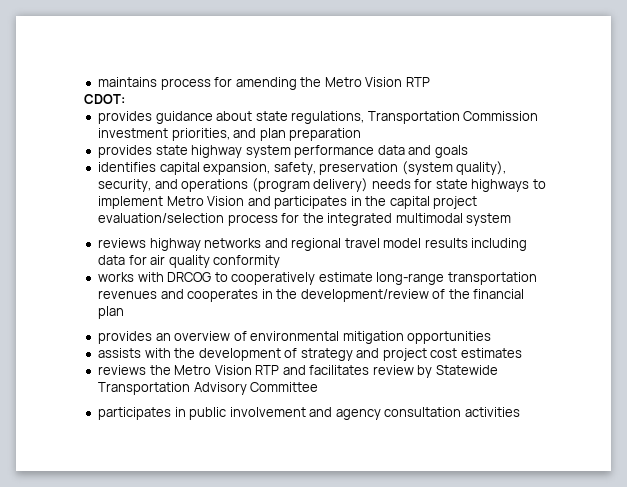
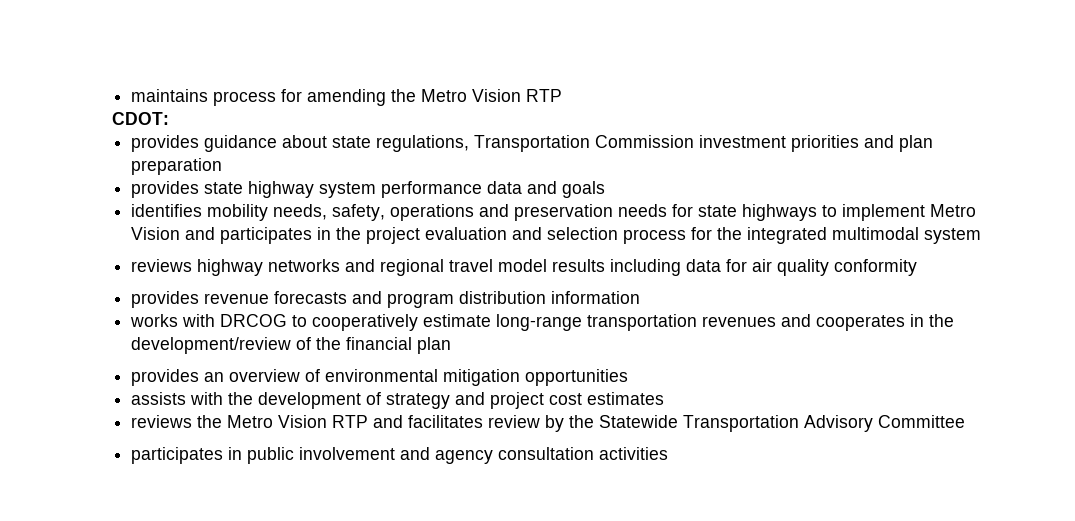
[171,128,230,141] priorities, -> [790,135,859,152] priorities
[159,161,507,175] [98,178,369,192] capital expansion, safety, preservation (system quality), security, and operations (program delivery) -> [206,204,613,221] mobility needs, safety, operations and preservation
[389,196,478,209] [98,213,225,223] capital project evaluation/selection -> [365,227,618,244] project evaluation and selection
(281, 261) none -> [130,291,640,308] // provides revenue forecasts and program distribution information
(433, 371) none -> [568,415,594,428] the

